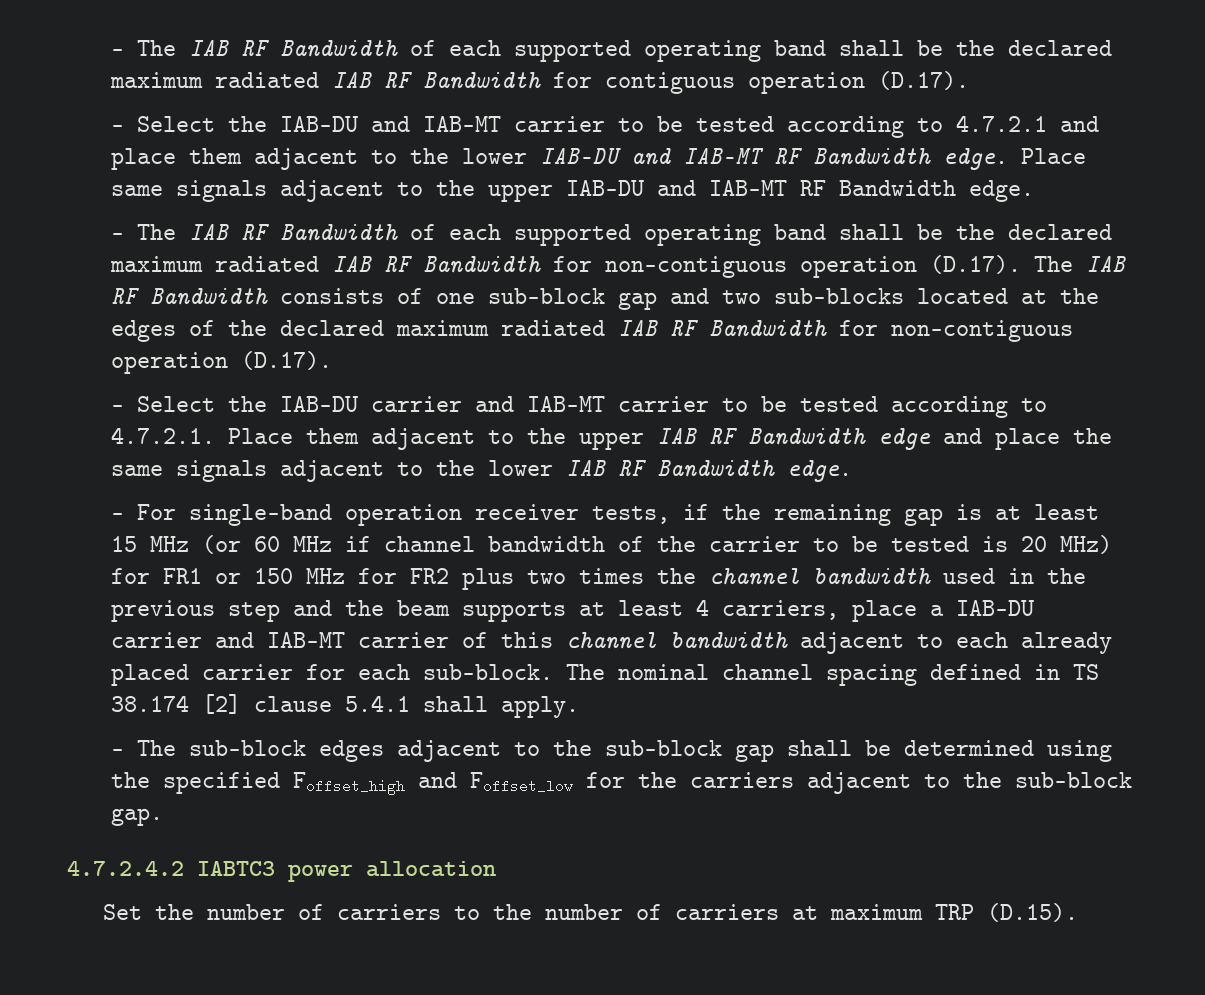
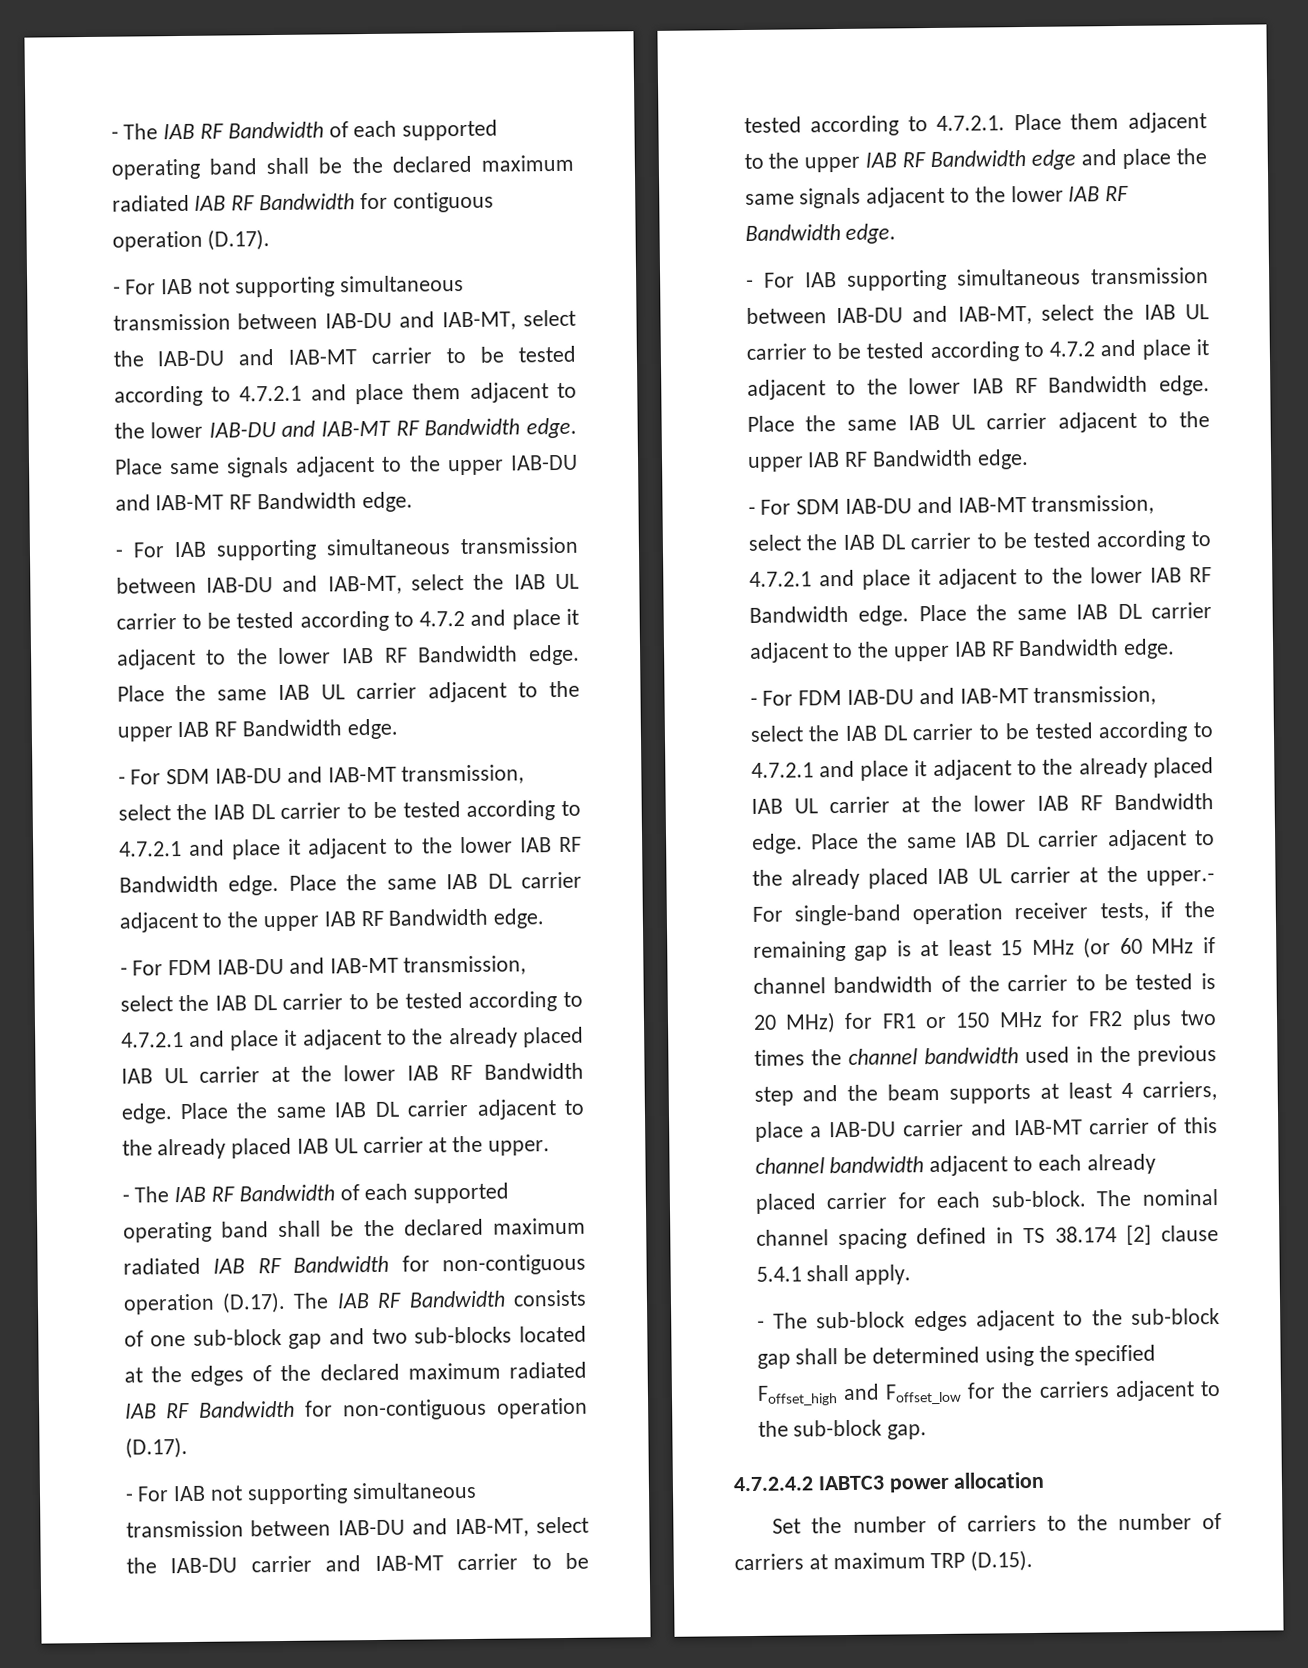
[137,116,216,132] Select -> [125,275,464,298] [112,309,576,331] For IAB not supporting simultaneous transmission between IAB-DU and IAB-MT, select
(1035, 191) none -> [114,536,579,561] [115,573,579,595] [115,608,580,632] [116,644,580,670] [116,680,580,703] [116,718,398,742] [117,764,525,785] [117,800,581,821] [118,836,582,860] [118,871,582,896] [118,908,545,933] [119,955,527,976] [119,991,583,1012] [120,1026,585,1051] [120,1062,584,1084] [120,1099,585,1124] [121,1135,550,1160] // - For IAB supporting simultaneous transmission between IAB-DU and IAB-MT, select the IAB UL carrier to be tested according to 4.7.2 and place it adjacent to the lower IAB RF Bandwidth edge. Place the same IAB UL carrier adjacent to the upper IAB RF Bandwidth edge. // - For SDM IAB-DU and IAB-MT transmission, select the IAB DL carrier to be tested according to 4.7.2.1 and place it adjacent to the lower IAB RF Bandwidth edge. Place the same IAB DL carrier adjacent to the upper IAB RF Bandwidth edge. // - For FDM IAB-DU and IAB-MT transmission, select the IAB DL carrier to be tested according to 4.7.2.1 and place it adjacent to the already placed IAB UL carrier at the lower IAB RF Bandwidth edge. Place the same IAB DL carrier adjacent to the already placed IAB UL carrier at the upper.
[137,396,216,412] Select -> [137,1481,477,1505] [125,1516,589,1538] For IAB not supporting simultaneous transmission between IAB-DU and IAB-MT, select
(177, 512) none -> [804,267,1209,291] [745,303,1209,325] [745,339,1209,363] [746,375,1210,400] [746,411,1210,433] [746,448,1029,472] [747,494,1155,515] [747,530,1211,552] [748,566,1212,590] [748,602,1212,626] [748,638,1176,663] [749,685,1157,706] [749,721,1213,743] [750,757,1214,781] [750,793,1214,814] [751,829,1215,854] [751,865,1215,890] [751,906,783,922] IAB supporting simultaneous transmission between IAB-DU and IAB-MT, select the IAB UL carrier to be tested according to 4.7.2 and place it adjacent to the lower IAB RF Bandwidth edge. Place the same IAB UL carrier adjacent to the upper IAB RF Bandwidth edge. // - For SDM IAB-DU and IAB-MT transmission, select the IAB DL carrier to be tested according to 4.7.2.1 and place it adjacent to the lower IAB RF Bandwidth edge. Place the same IAB DL carrier adjacent to the upper IAB RF Bandwidth edge. // - For FDM IAB-DU and IAB-MT transmission, select the IAB DL carrier to be tested according to 4.7.2.1 and place it adjacent to the already placed IAB UL carrier at the lower IAB RF Bandwidth edge. Place the same IAB DL carrier adjacent to the already placed IAB UL carrier at the upper.- For

